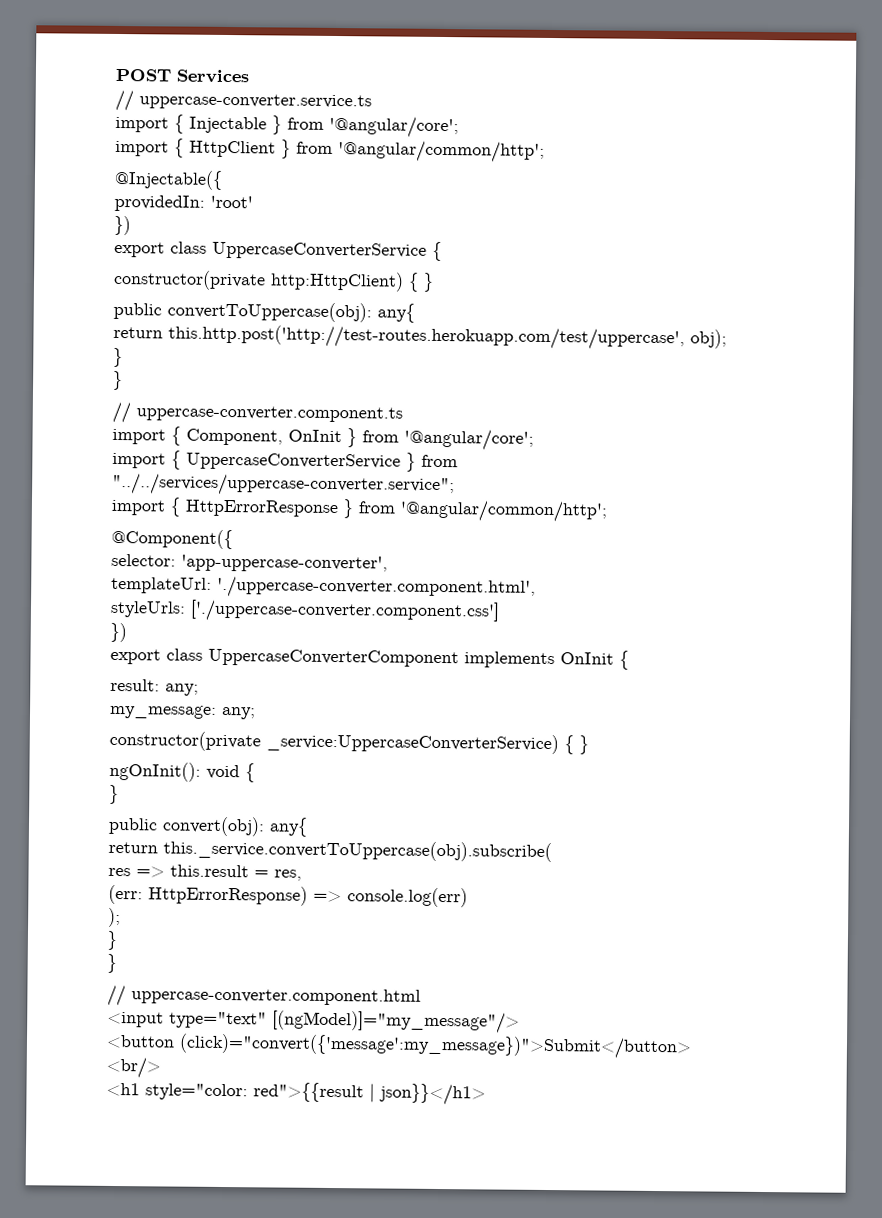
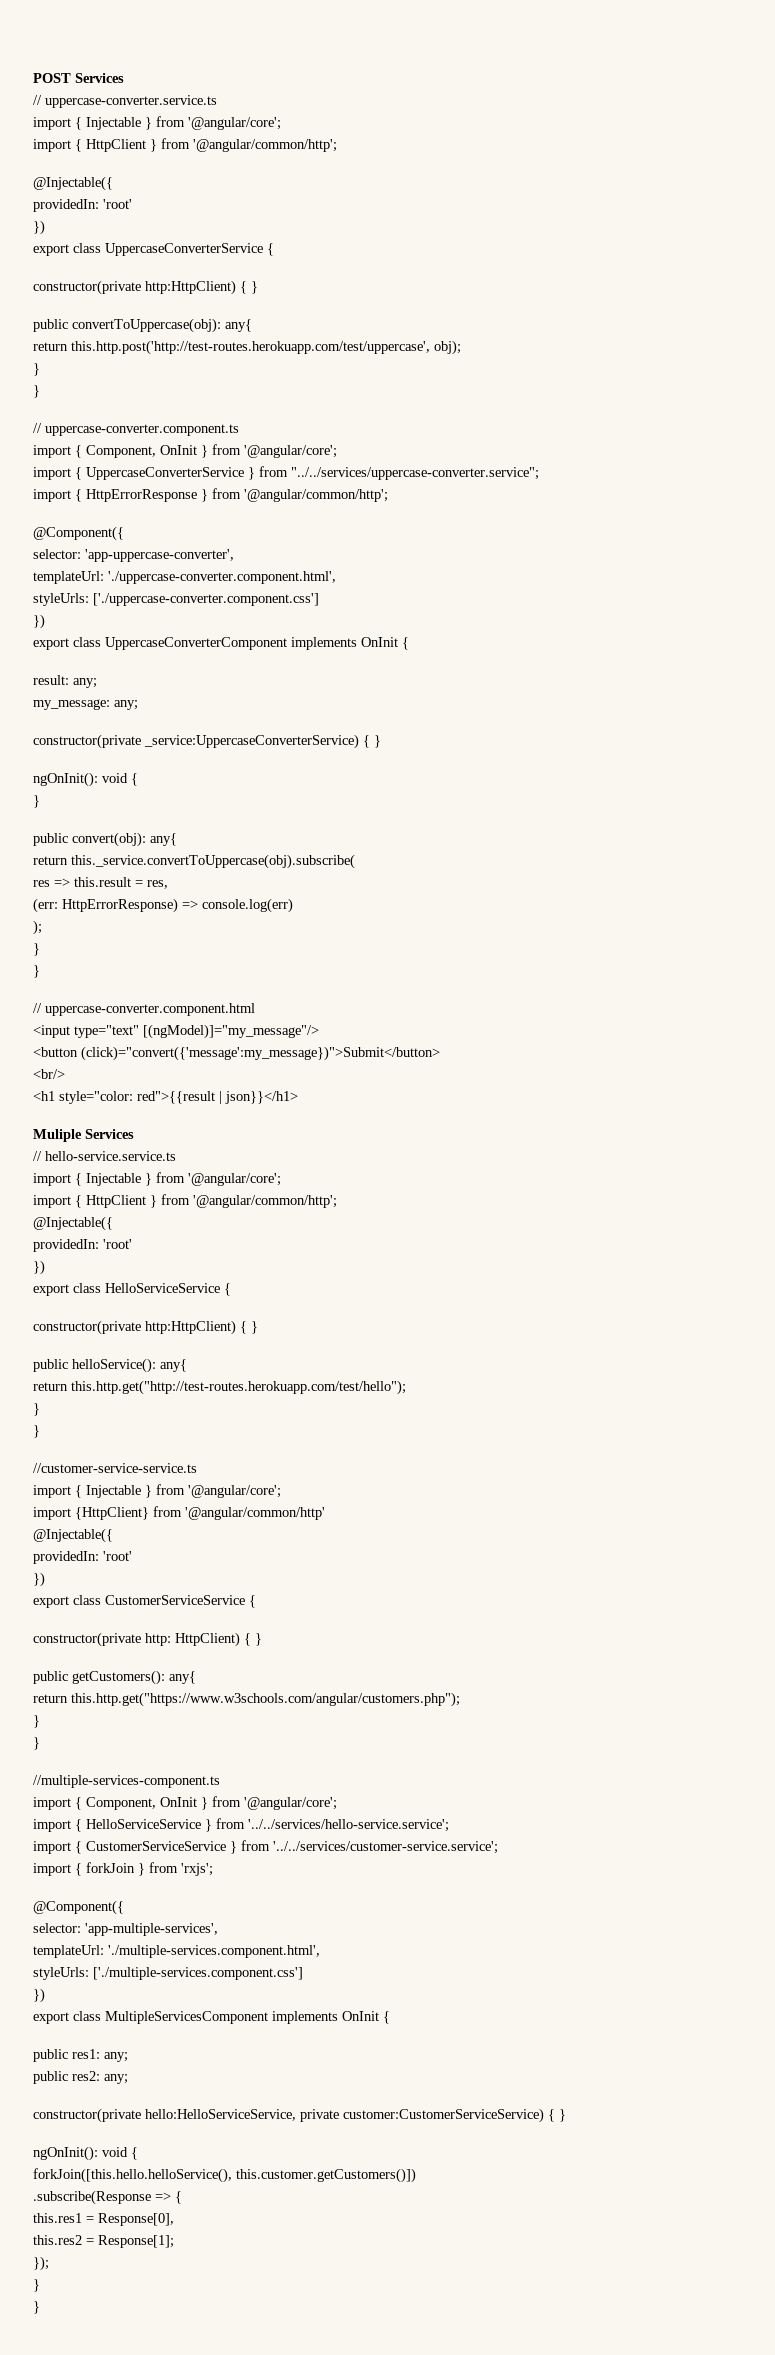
(486, 1094) none -> [33,1129,134,1142] [33,1151,176,1161] [33,1172,281,1186] [33,1194,337,1208] [33,1216,113,1231] [33,1239,132,1252] [33,1260,45,1275] [33,1283,231,1296] [33,1320,258,1335] [33,1358,187,1373] [33,1380,406,1395] [33,1403,40,1416] [33,1425,40,1438] [33,1463,197,1473] [33,1484,281,1498] [33,1506,325,1520] [33,1528,113,1543] [33,1551,132,1564] [33,1572,45,1587] [33,1595,256,1608] [33,1632,262,1647] [33,1670,196,1685] [33,1692,460,1707] [33,1715,40,1728] [33,1737,40,1750] [33,1775,220,1788] [33,1796,337,1810] [33,1818,449,1832] [33,1840,498,1854] [33,1862,213,1876] [33,1900,124,1915] [33,1923,218,1936] [33,1945,320,1958] [33,1967,303,1980] [33,1988,45,2003] [33,2011,390,2024] [33,2049,128,2062] [33,2071,128,2084] [33,2108,566,2123] [33,2146,138,2161] [33,2168,416,2183] [33,2190,182,2205] [33,2213,174,2226] [33,2235,174,2248] [33,2256,49,2271] [33,2279,40,2292] [33,2301,40,2314] // Muliple Services // // hello-service.service.ts // import { Injectable } from '@angular/core'; // import { HttpClient } from '@angular/common/http'; // @Injectable({ // providedIn: 'root' // }) // export class HelloServiceService { // constructor(private http:HttpClient) { } // public helloService(): any{ // return this.http.get("http://test-routes.herokuapp.com/test/hello"); // } // } // //customer-service-service.ts // import { Injectable } from '@angular/core'; // import {HttpClient} from '@angular/common/http' // @Injectable({ // providedIn: 'root' // }) // export class CustomerServiceService { // constructor(private http: HttpClient) { } // public getCustomers(): any{ // return this.http.get("https://www.w3schools.com/angular/customers.php"); // } // } // //multiple-services-component.ts // import { Component, OnInit } from '@angular/core'; // import { HelloServiceService } from '../../services/hello-service.service'; // import { CustomerServiceService } from '../../services/customer-service.service'; // import { forkJoin } from 'rxjs'; // @Component({ // selector: 'app-multiple-services', // templateUrl: './multiple-services.component.html', // styleUrls: ['./multiple-services.component.css'] // }) // export class MultipleServicesComponent implements OnInit { // public res1: any; // public res2: any; // constructor(private hello:HelloServiceService, private customer:CustomerServiceService) { } // ngOnInit(): void { // forkJoin([this.hello.helloService(), this.customer.getCustomers()]) // .subscribe(Response => { // this.res1 = Response[0], // this.res2 = Response[1]; // }); // } // }

